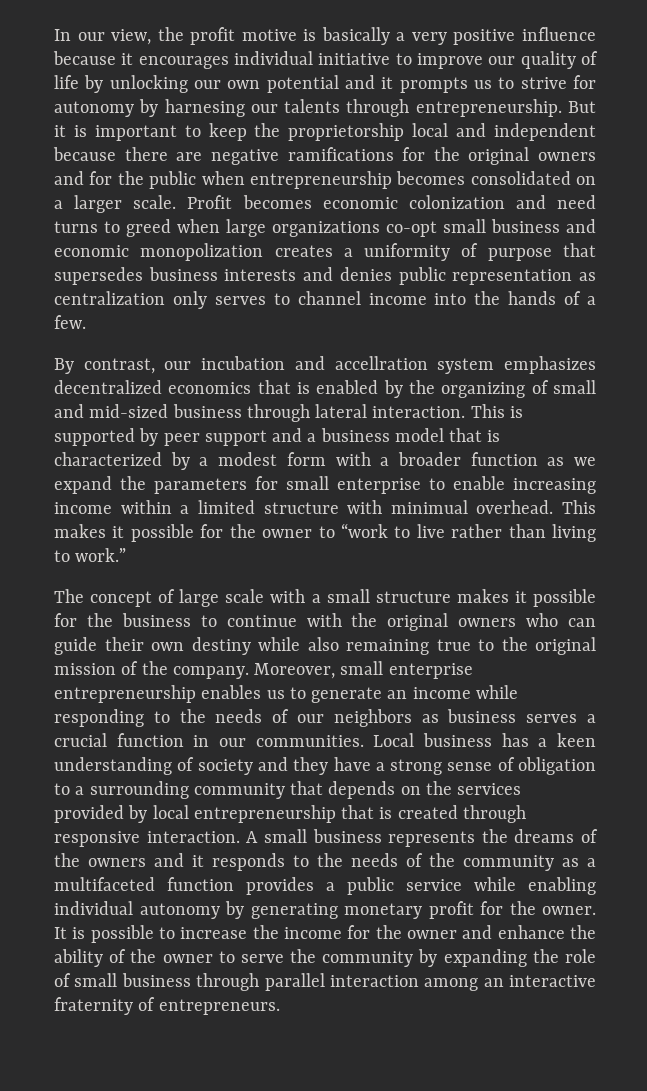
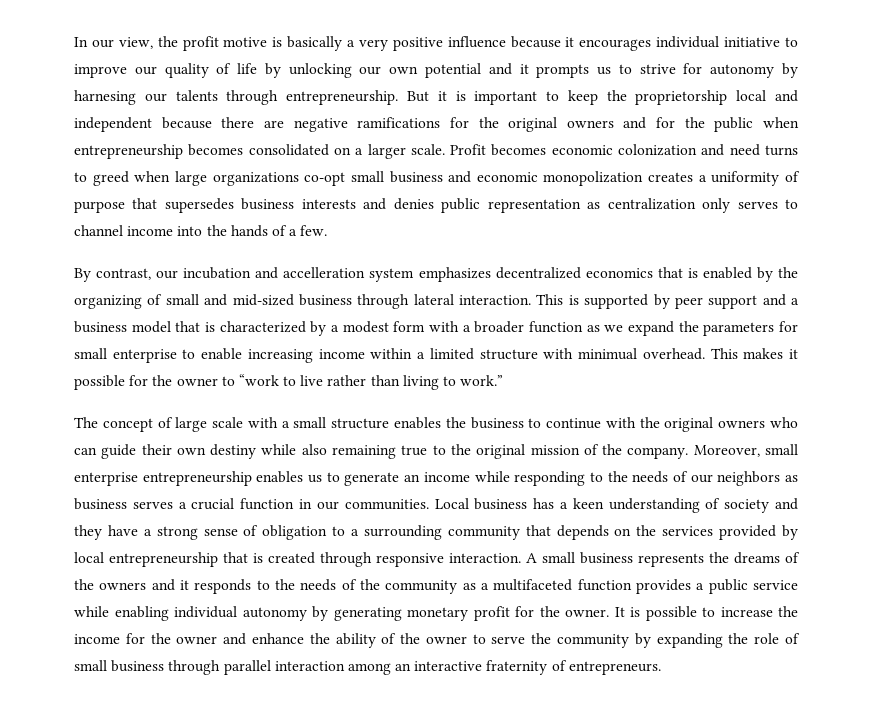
[334,356,428,370] accellration -> [283,267,366,278] accelleration
[456,589,597,607] [54,613,77,627] makes it possible for -> [393,417,441,429] enables

